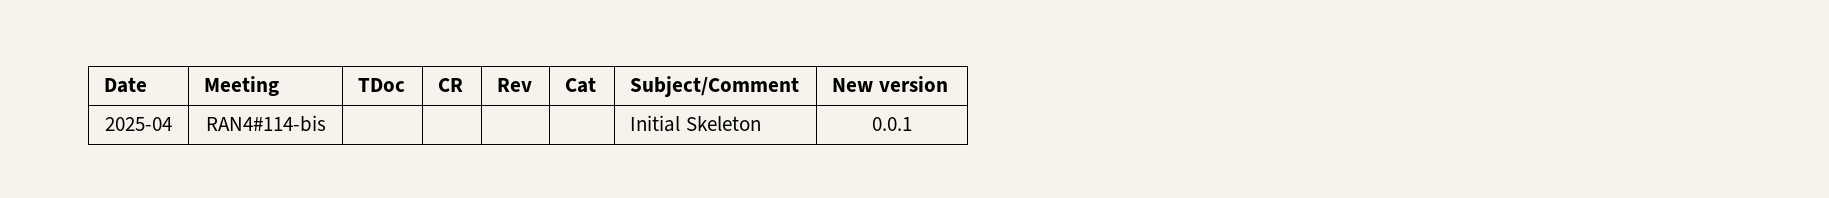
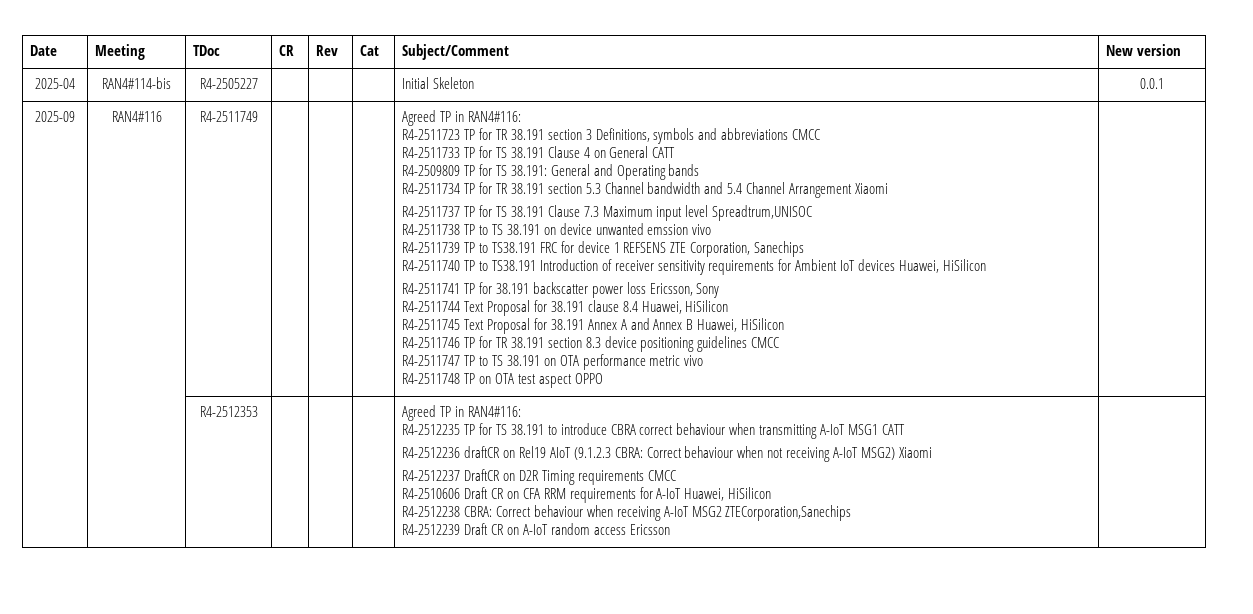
(326, 123) none -> [199,78,258,89] R4-2505227
(912, 124) none -> [35,111,75,122] [111,111,162,122] [199,111,258,122] [402,110,521,126] [402,128,821,144] [402,146,676,158] [402,164,700,180] [402,182,889,198] [402,205,813,221] [402,223,712,235] [402,241,805,257] [402,259,986,275] [402,282,720,298] [402,300,729,316] [402,318,785,334] [402,336,780,352] [402,354,704,370] [402,373,603,388] [199,406,258,417] [402,405,521,421] [402,423,905,439] [402,446,932,462] [402,469,676,485] [402,487,772,503] [402,505,852,521] [402,523,670,535] // 2025-09 | RAN4#116 | R4-2511749 | | | | Agreed TP in RAN4#116: // R4-2511723 TP for TR 38.191 section 3 Definitions, symbols and abbreviations CMCC // R4-2511733 TP for TS 38.191 Clause 4 on General CATT // R4-2509809 TP for TS 38.191: General and Operating bands // R4-2511734 TP for TR 38.191 section 5.3 Channel bandwidth and 5.4 Channel Arrangement Xiaomi // R4-2511737 TP for TS 38.191 Clause 7.3 Maximum input level Spreadtrum,UNISOC // R4-2511738 TP to TS 38.191 on device unwanted emssion vivo // R4-2511739 TP to TS38.191 FRC for device 1 REFSENS ZTE Corporation, Sanechips // R4-2511740 TP to TS38.191 Introduction of receiver sensitivity requirements for Ambient IoT devices Huawei, HiSilicon // R4-2511741 TP for 38.191 backscatter power loss Ericsson, Sony // R4-2511744 Text Proposal for 38.191 clause 8.4 Huawei, HiSilicon // R4-2511745 Text Proposal for 38.191 Annex A and Annex B Huawei, HiSilicon // R4-2511746 TP for TR 38.191 section 8.3 device positioning guidelines CMCC // R4-2511747 TP to TS 38.191 on OTA performance metric vivo // R4-2511748 TP on OTA test aspect OPPO | // | | R4-2512353 | | | | Agreed TP in RAN4#116: // R4-2512235 TP for TS 38.191 to introduce CBRA correct behaviour when transmitting A-IoT MSG1 CATT // R4-2512236 draftCR on Rel19 AIoT (9.1.2.3 CBRA: Correct behaviour when not receiving A-IoT MSG2) Xiaomi // R4-2512237 DraftCR on D2R Timing requirements CMCC // R4-2510606 Draft CR on CFA RRM requirements for A-IoT Huawei, HiSilicon // R4-2512238 CBRA: Correct behaviour when receiving A-IoT MSG2 ZTECorporation,Sanechips // R4-2512239 Draft CR on A-IoT random access Ericsson |

